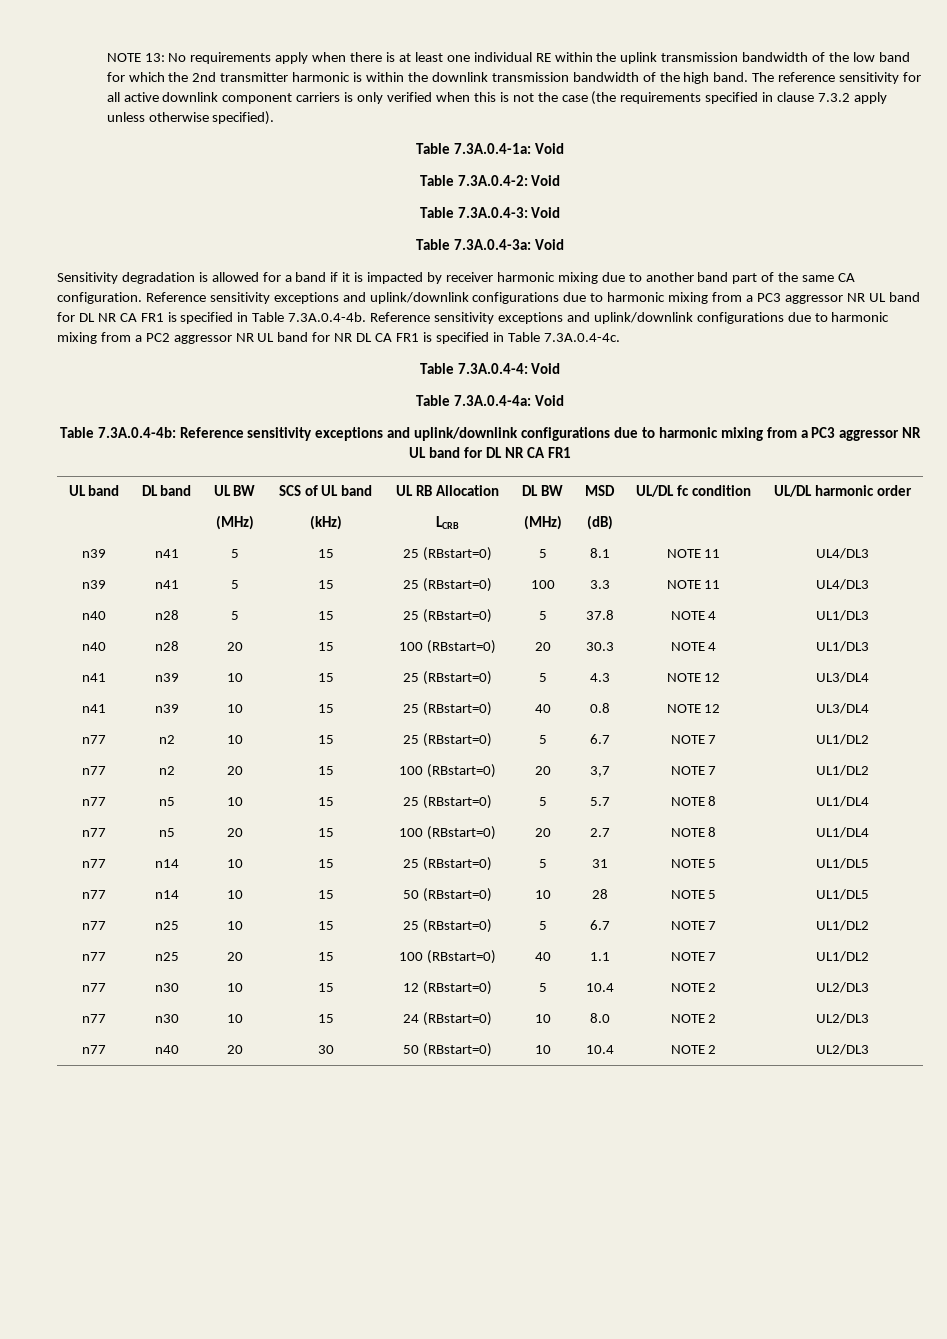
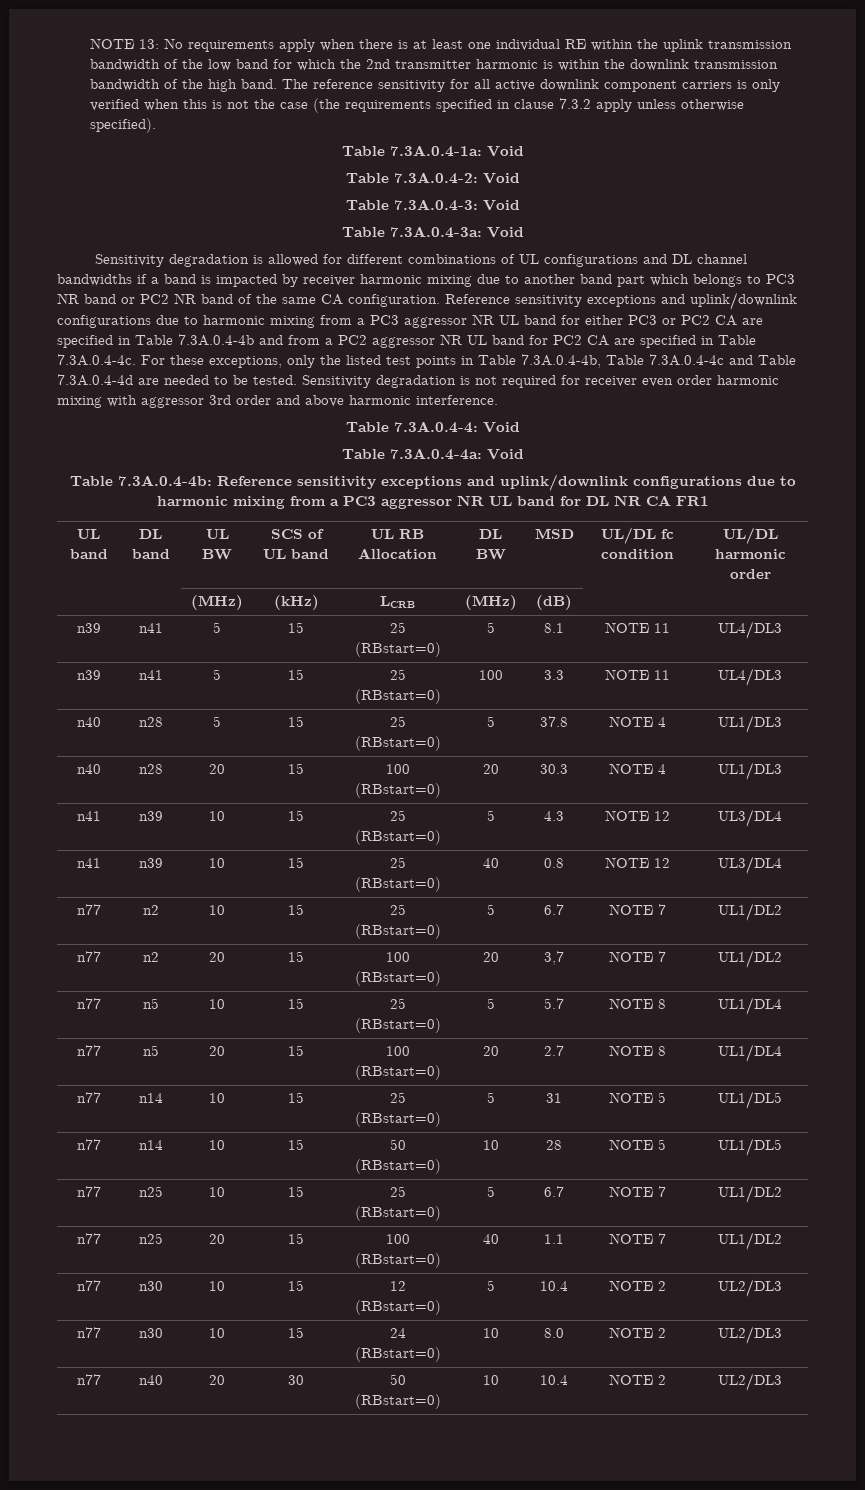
[284,272,351,282] a band if it -> [346,254,747,267] [57,274,196,286] different combinations of UL configurations and DL channel bandwidths if a band
(758, 278) none -> [650,274,795,287] [57,293,233,304] which belongs to PC3 NR band or PC2 NR band
[78,312,890,324] [57,332,97,344] DL NR CA FR1 is specified in Table 7.3A.0.4-4b. Reference sensitivity exceptions and uplink/downlink configurations due to harmonic mixing -> [585,315,763,326] [57,334,283,348] either PC3 or PC2 CA are specified in Table 7.3A.0.4-4b and
[334,332,432,342] NR DL CA FR1 is -> [553,335,635,346] PC2 CA are
(620, 337) none -> [141,354,796,368] [57,374,779,388] [57,395,498,408] For these exceptions, only the listed test points in Table 7.3A.0.4-4b, Table 7.3A.0.4-4c and Table 7.3A.0.4-4d are needed to be tested. Sensitivity degradation is not required for receiver even order harmonic mixing with aggressor 3rd order and above harmonic interference.

